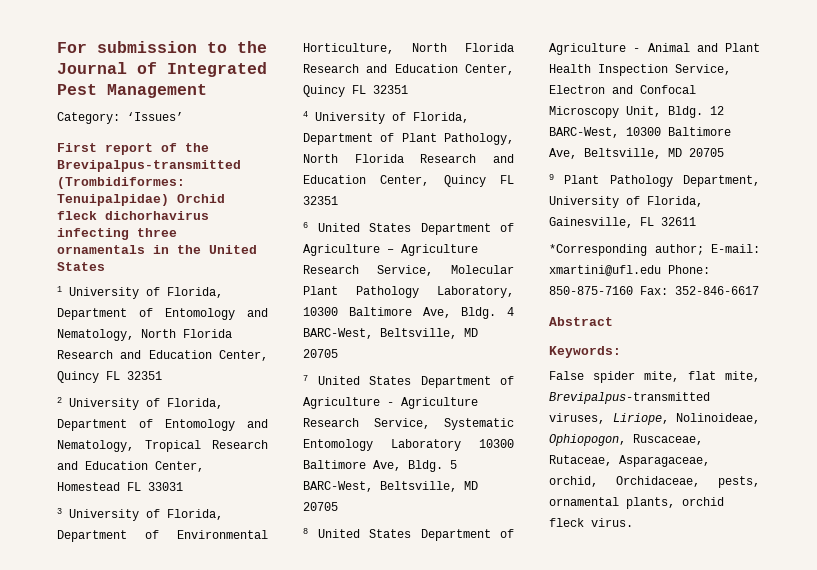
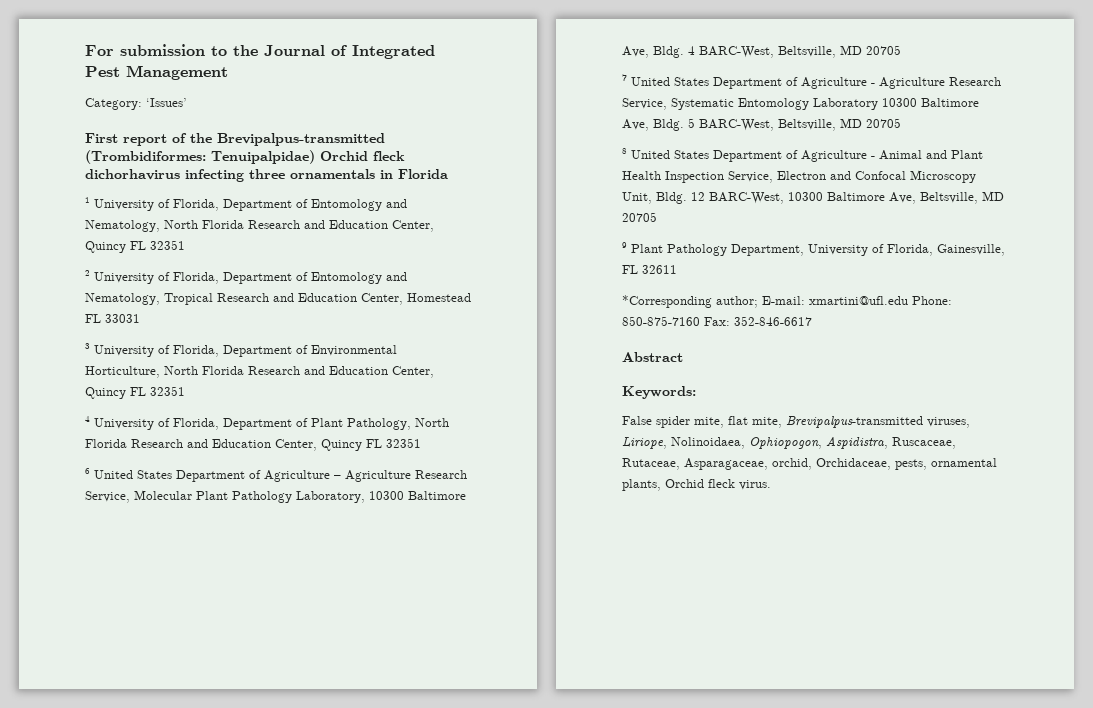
[177,245,257,254] [57,262,105,271] the United States -> [398,169,448,179] Florida
[676,413,760,424] [549,434,626,446] Nolinoideae, Ophiopogon, -> [671,436,888,449] Nolinoidaea, Ophiopogon, Aspidistra,
[682,497,724,506] orchid -> [665,479,704,488] Orchid

